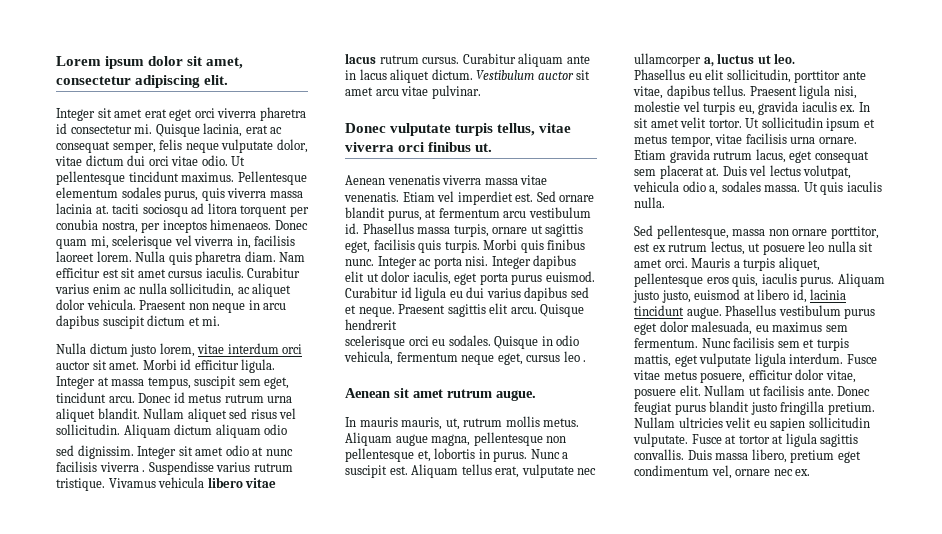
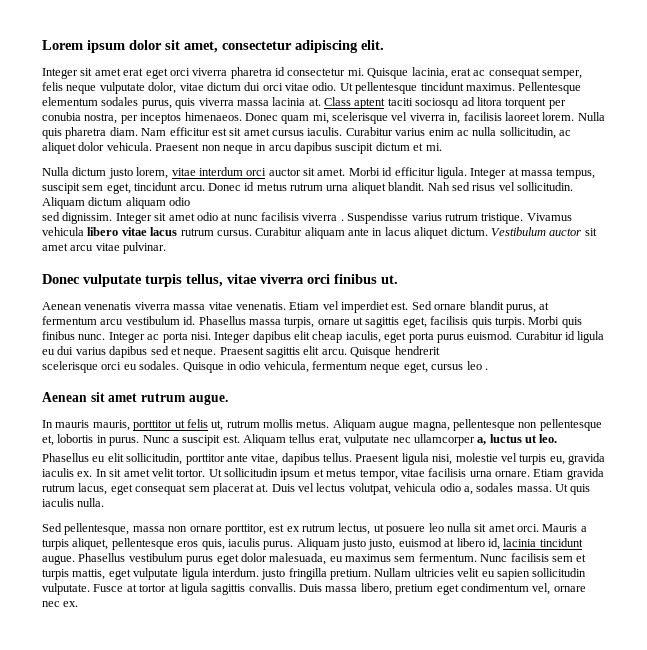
(109, 209) none -> [324,97,386,109] Class aptent
[143,408,227,422] Nullam aliquet -> [427,182,450,191] Nah
[366,271,411,282] ut dolor -> [312,331,343,343] cheap
(443, 423) none -> [133,419,208,431] porttitor ut felis
[846,354,877,364] [633,369,856,383] [634,385,871,399] [634,401,750,415] Fusce vitae metus posuere, efficitur dolor vitae, posuere elit. Nullam ut facilisis ante. Donec feugiat purus blandit -> (259, 572) none

